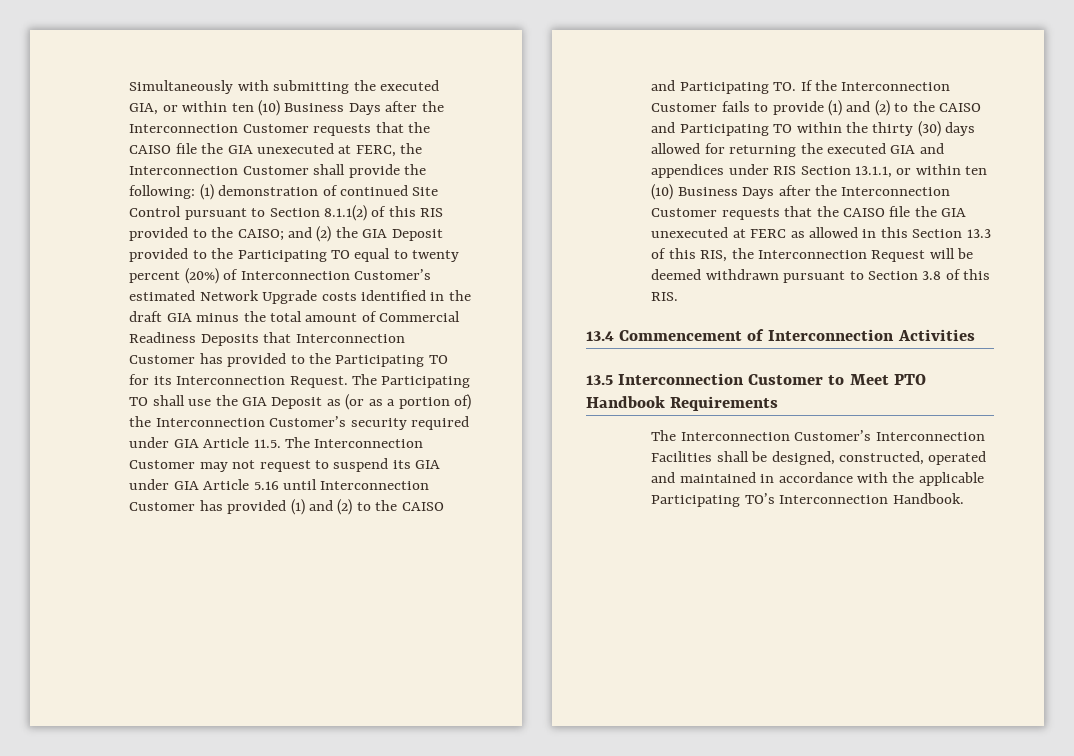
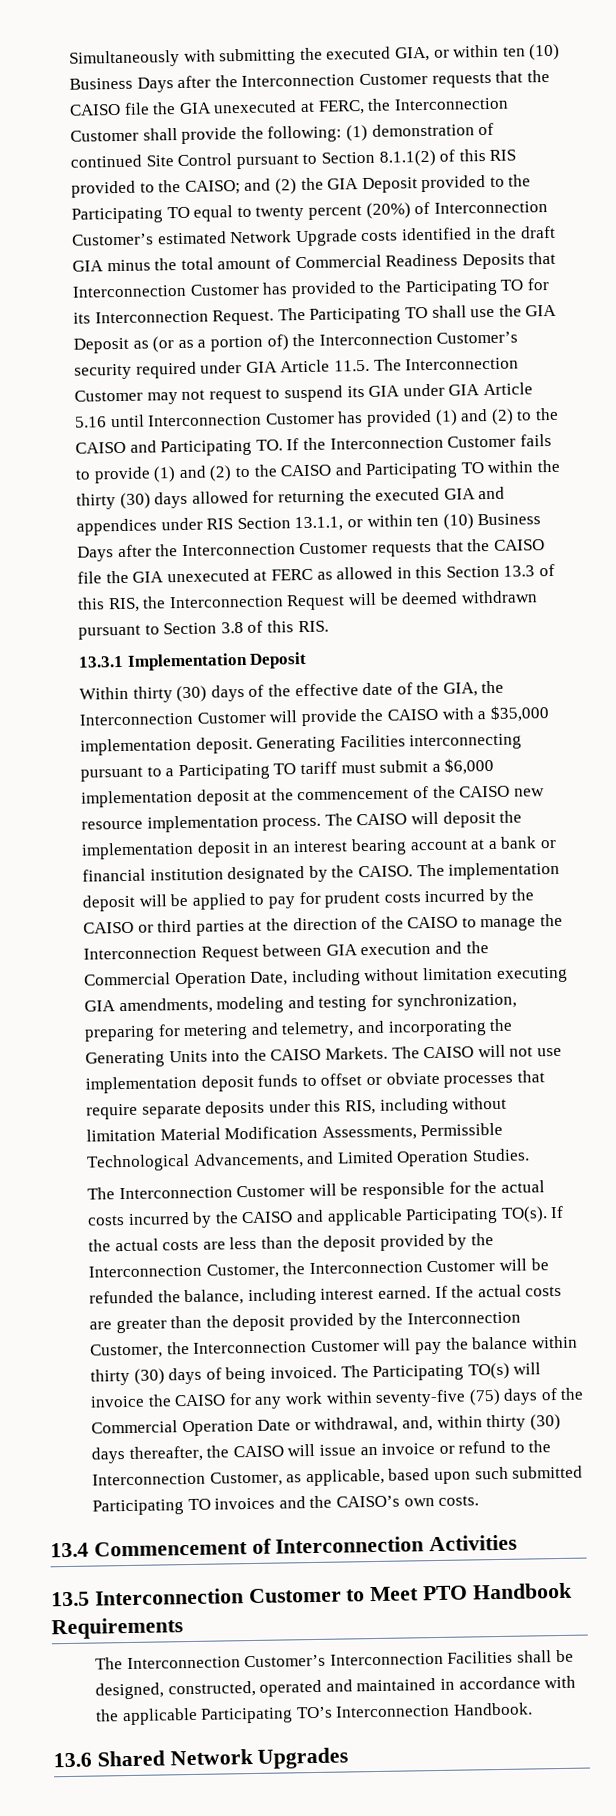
(679, 296) none -> [77,651,308,671] [78,680,505,703] [78,705,549,727] [79,733,523,756] [79,757,495,782] [80,785,545,808] [80,810,523,833] [80,836,557,860] [81,861,561,884] [81,888,535,912] [82,913,564,936] [82,941,489,962] [83,966,568,989] [83,992,517,1015] [83,1018,514,1042] [84,1044,562,1068] [84,1070,545,1094] [85,1096,508,1120] [85,1122,504,1142] [85,1148,530,1172] [86,1180,545,1200] [86,1205,565,1228] [87,1233,494,1252] [87,1258,549,1279] [88,1284,563,1306] [88,1311,521,1334] [89,1335,578,1359] [89,1362,542,1386] [89,1387,585,1409] [90,1413,561,1437] [90,1440,552,1464] [91,1465,584,1487] [91,1495,480,1516] // 13.3.1 Implementation Deposit // Within thirty (30) days of the effective date of the GIA, the Interconnection Customer will provide the CAISO with a $35,000 implementation deposit. Generating Facilities interconnecting pursuant to a Participating TO tariff must submit a $6,000 implementation deposit at the commencement of the CAISO new resource implementation process. The CAISO will deposit the implementation deposit in an interest bearing account at a bank or financial institution designated by the CAISO. The implementation deposit will be applied to pay for prudent costs incurred by the CAISO or third parties at the direction of the CAISO to manage the Interconnection Request between GIA execution and the Commercial Operation Date, including without limitation executing GIA amendments, modeling and testing for synchronization, preparing for metering and telemetry, and incorporating the Generating Units into the CAISO Markets. The CAISO will not use implementation deposit funds to offset or obviate processes that require separate deposits under this RIS, including without limitation Material Modification Assessments, Permissible Technological Advancements, and Limited Operation Studies. // The Interconnection Customer will be responsible for the actual costs incurred by the CAISO and applicable Participating TO(s). If the actual costs are less than the deposit provided by the Interconnection Customer, the Interconnection Customer will be refunded the balance, including interest earned. If the actual costs are greater than the deposit provided by the Interconnection Customer, the Interconnection Customer will pay the balance within thirty (30) days of being invoiced. The Participating TO(s) will invoice the CAISO for any work within seventy-five (75) days of the Commercial Operation Date or withdrawal, and, within thirty (30) days thereafter, the CAISO will issue an invoice or refund to the Interconnection Customer, as applicable, based upon such submitted Participating TO invoices and the CAISO’s own costs.
(964, 498) none -> [53,1747,349,1769] // 13.6 Shared Network Upgrades

